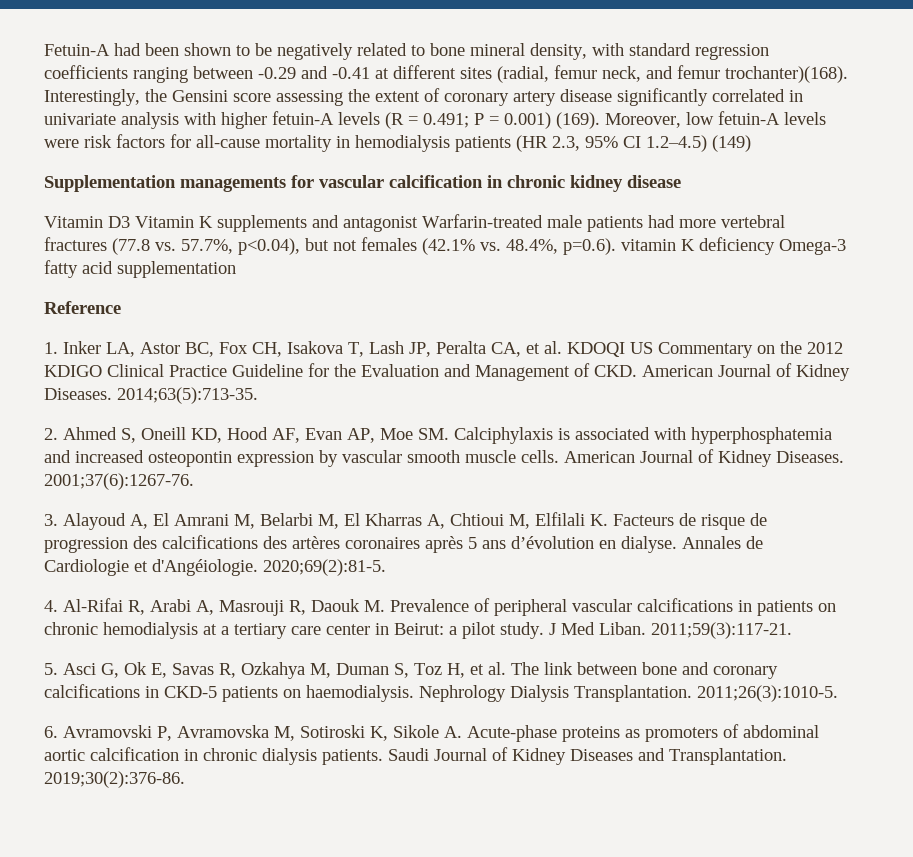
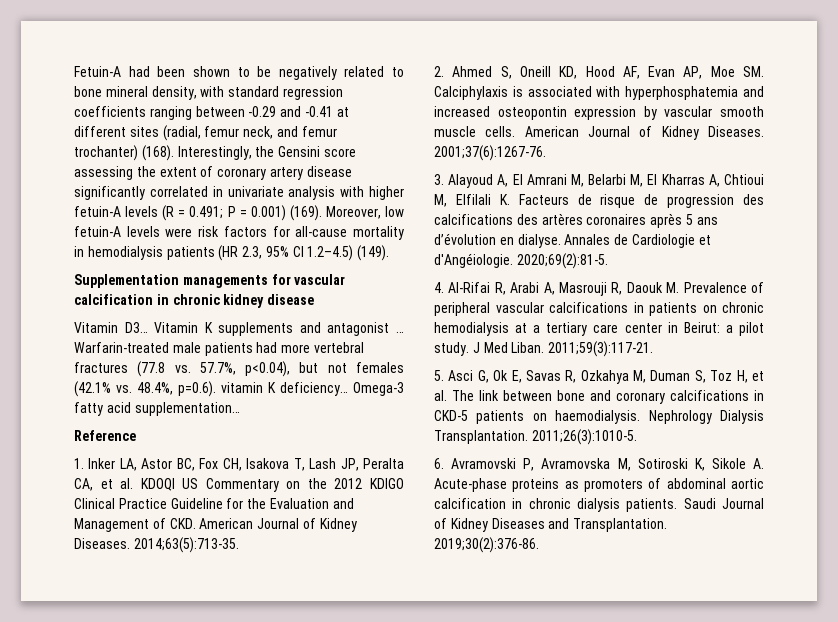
[725,66,848,83] trochanter)(168). -> [74,145,174,161] trochanter) (168).
[712,135,751,152] (149) -> [357,245,390,261] (149).
[108,216,130,228] D3 -> [124,322,148,333] D3…
(418, 224) none -> [395,331,404,333] …
[699,237,775,255] deficiency -> [280,382,348,396] deficiency…
[117,261,236,278] supplementation -> [134,402,240,416] supplementation…

